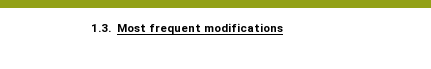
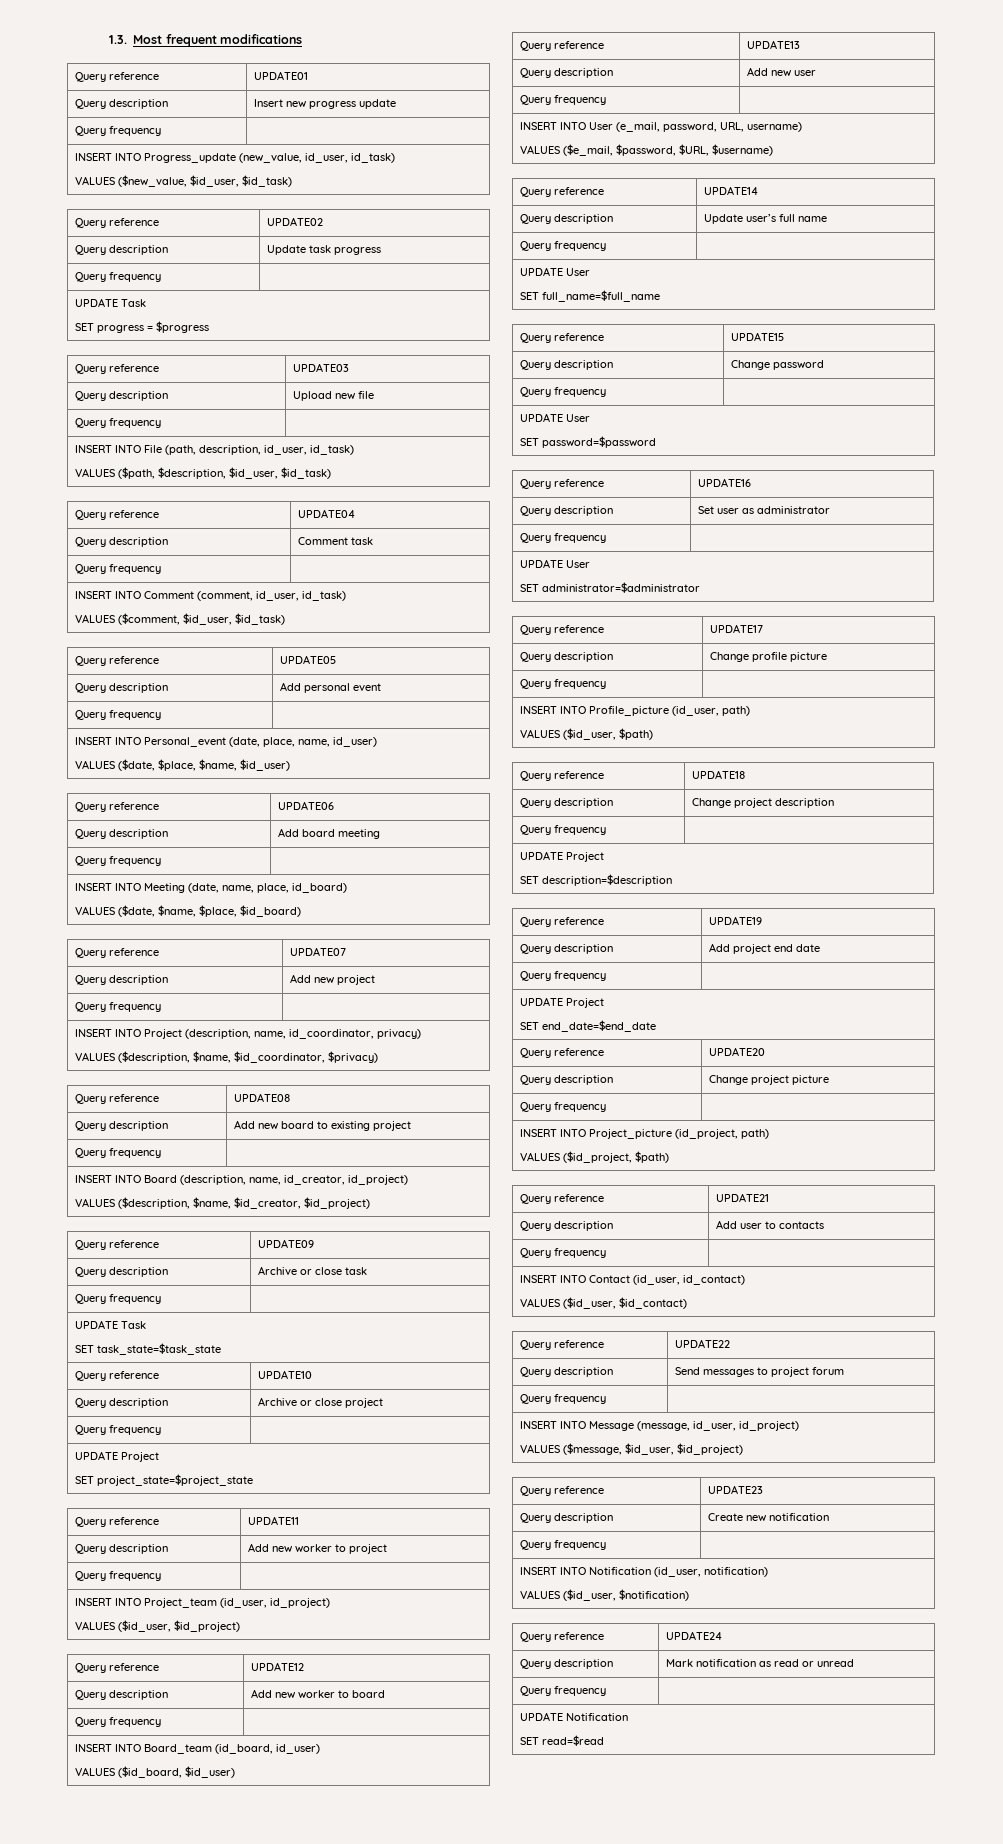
(284, 27) none -> [75,72,160,82] [254,71,309,80] [75,99,169,109] [254,99,397,109] [75,126,162,136] [75,153,396,163] [75,175,293,187] [75,218,160,228] [267,217,324,226] [75,245,169,255] [267,245,382,255] [75,272,162,282] [75,298,147,307] [75,321,210,333] [75,364,160,374] [293,363,350,372] [75,391,169,401] [293,391,375,401] [75,418,162,428] [75,445,355,455] [75,467,332,479] [75,510,160,520] [298,509,356,518] [75,537,169,547] [298,537,374,545] [75,564,162,574] [75,591,347,601] [75,613,286,625] [75,656,160,666] [280,655,337,664] [75,683,169,693] [280,682,382,693] [75,710,162,720] [75,737,378,747] [75,759,291,771] [75,802,160,812] [278,801,335,810] [75,829,169,839] [278,828,381,839] [75,856,162,866] [75,883,348,893] [75,905,302,917] [75,948,160,958] [290,947,347,956] [75,975,169,985] [290,974,376,985] [75,1002,162,1012] [75,1029,422,1039] [75,1051,379,1063] [75,1094,160,1104] [234,1093,291,1102] [75,1121,169,1131] [234,1120,412,1131] [75,1148,162,1158] [75,1175,409,1185] [75,1197,371,1209] [75,1240,160,1250] [258,1239,315,1248] [75,1267,169,1277] [258,1266,368,1275] [75,1294,162,1304] [75,1320,147,1329] [75,1343,222,1355] [75,1371,160,1381] [258,1370,313,1379] [75,1398,169,1408] [258,1397,384,1408] [75,1425,162,1435] [75,1451,160,1462] [75,1474,254,1486] [75,1517,160,1527] [248,1516,300,1525] [75,1544,169,1554] [248,1543,388,1554] [75,1571,162,1581] [75,1598,331,1608] [75,1620,241,1632] [75,1663,160,1673] [251,1662,305,1671] [75,1690,169,1700] [251,1689,386,1698] [75,1717,162,1727] [75,1744,321,1754] [75,1766,236,1778] [520,41,605,51] [747,40,801,49] [520,68,614,78] [747,67,817,76] [520,95,607,105] [520,122,803,132] [520,144,774,156] [520,187,605,197] [704,186,759,195] [520,214,614,224] [704,214,828,224] [520,241,607,251] [520,267,591,276] [520,290,661,302] [520,333,605,343] [731,332,785,341] [520,360,614,370] [731,360,825,370] [520,387,607,397] [520,413,591,422] [520,436,657,448] [520,479,605,489] [698,478,752,487] [520,506,614,516] [698,506,831,514] [520,533,607,543] [520,559,591,568] [520,582,701,593] [520,625,605,635] [710,624,764,633] [520,652,614,662] [710,652,828,662] [520,679,607,689] [520,706,751,716] [520,728,654,740] [520,771,605,781] [692,770,746,779] [520,798,614,808] [692,798,835,808] [520,825,607,835] [520,851,605,862] [520,874,673,886] [520,917,605,927] [709,916,763,925] [520,944,614,954] [709,943,821,954] [520,971,607,981] [520,997,605,1008] [520,1020,657,1032] [520,1048,605,1058] [709,1047,766,1056] [520,1075,614,1085] [709,1075,830,1085] [520,1102,607,1112] [520,1129,770,1139] [520,1151,670,1163] [520,1194,605,1204] [716,1193,770,1202] [520,1221,614,1231] [716,1220,825,1229] [520,1248,607,1258] [520,1275,746,1285] [520,1297,688,1309] [520,1340,605,1350] [675,1339,731,1348] [520,1367,614,1377] [675,1367,845,1377] [520,1394,607,1404] [520,1421,800,1431] [520,1443,744,1455] [520,1486,605,1496] [708,1485,764,1494] [520,1513,614,1523] [708,1513,830,1521] [520,1540,607,1550] [520,1567,769,1577] [520,1589,690,1601] [520,1632,605,1642] [666,1631,723,1640] [520,1659,614,1669] [666,1659,855,1667] [520,1686,607,1696] [520,1712,629,1721] [520,1735,605,1746] // Query reference | UPDATE01 // Query description | Insert new progress update // Query frequency | // INSERT INTO Progress_update (new_value, id_user, id_task) // VALUES ($new_value, $id_user, $id_task) // Query reference | UPDATE02 // Query description | Update task progress // Query frequency | // UPDATE Task // SET progress = $progress // Query reference | UPDATE03 // Query description | Upload new file // Query frequency | // INSERT INTO File (path, description, id_user, id_task) // VALUES ($path, $description, $id_user, $id_task) // Query reference | UPDATE04 // Query description | Comment task // Query frequency | // INSERT INTO Comment (comment, id_user, id_task) // VALUES ($comment, $id_user, $id_task) // Query reference | UPDATE05 // Query description | Add personal event // Query frequency | // INSERT INTO Personal_event (date, place, name, id_user) // VALUES ($date, $place, $name, $id_user) // Query reference | UPDATE06 // Query description | Add board meeting // Query frequency | // INSERT INTO Meeting (date, name, place, id_board) // VALUES ($date, $name, $place, $id_board) // Query reference | UPDATE07 // Query description | Add new project // Query frequency | // INSERT INTO Project (description, name, id_coordinator, privacy) // VALUES ($description, $name, $id_coordinator, $privacy) // Query reference | UPDATE08 // Query description | Add new board to existing project // Query frequency | // INSERT INTO Board (description, name, id_creator, id_project) // VALUES ($description, $name, $id_creator, $id_project) // Query reference | UPDATE09 // Query description | Archive or close task // Query frequency | // UPDATE Task // SET task_state=$task_state // Query reference | UPDATE10 // Query description | Archive or close project // Query frequency | // UPDATE Project // SET project_state=$project_state // Query reference | UPDATE11 // Query description | Add new worker to project // Query frequency | // INSERT INTO Project_team (id_user, id_project) // VALUES ($id_user, $id_project) // Query reference | UPDATE12 // Query description | Add new worker to board // Query frequency | // INSERT INTO Board_team (id_board, id_user) // VALUES ($id_board, $id_user) // Query reference | UPDATE13 // Query description | Add new user // Query frequency | // INSERT INTO User (e_mail, password, URL, username) // VALUES ($e_mail, $password, $URL, $username) // Query reference | UPDATE14 // Query description | Update user’s full name // Query frequency | // UPDATE User // SET full_name=$full_name // Query reference | UPDATE15 // Query description | Change password // Query frequency | // UPDATE User // SET password=$password // Query reference | UPDATE16 // Query description | Set user as administrator // Query frequency | // UPDATE User // SET administrator=$administrator // Query reference | UPDATE17 // Query description | Change profile picture // Query frequency | // INSERT INTO Profile_picture (id_user, path) // VALUES ($id_user, $path) // Query reference | UPDATE18 // Query description | Change project description // Query frequency | // UPDATE Project // SET description=$description // Query reference | UPDATE19 // Query description | Add project end date // Query frequency | // UPDATE Project // SET end_date=$end_date // Query reference | UPDATE20 // Query description | Change project picture // Query frequency | // INSERT INTO Project_picture (id_project, path) // VALUES ($id_project, $path) // Query reference | UPDATE21 // Query description | Add user to contacts // Query frequency | // INSERT INTO Contact (id_user, id_contact) // VALUES ($id_user, $id_contact) // Query reference | UPDATE22 // Query description | Send messages to project forum // Query frequency | // INSERT INTO Message (message, id_user, id_project) // VALUES ($message, $id_user, $id_project) // Query reference | UPDATE23 // Query description | Create new notification // Query frequency | // INSERT INTO Notification (id_user, notification) // VALUES ($id_user, $notification) // Query reference | UPDATE24 // Query description | Mark notification as read or unread // Query frequency | // UPDATE Notification // SET read=$read

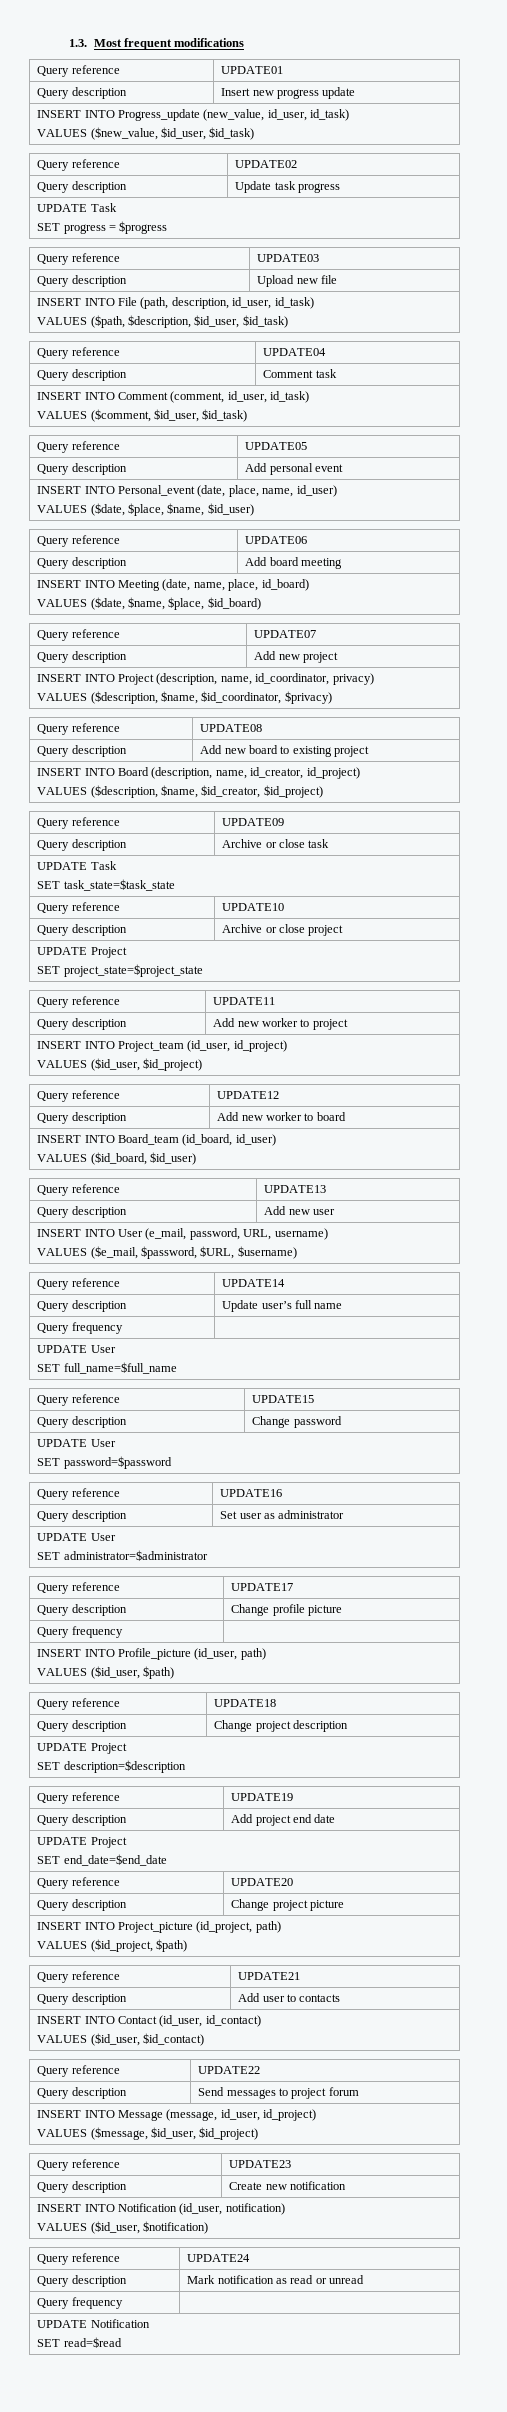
[75,126,162,136] // Query frequency | -> (356, 93) none
[75,272,162,282] // Query frequency | -> (341, 188) none
[75,418,162,428] // Query frequency | -> (338, 279) none
[75,564,162,574] // Query frequency | -> (337, 373) none
[75,710,162,720] // Query frequency | -> (344, 468) none
[75,856,162,866] // Query frequency | -> (343, 563) none
[75,1002,162,1012] // Query frequency | -> (339, 657) none
[75,1148,162,1158] // Query frequency | -> (370, 751) none
[75,1294,162,1304] // Query frequency | -> (330, 843) none
[75,1425,162,1435] // Query frequency | -> (344, 930) none
[75,1571,162,1581] // Query frequency | -> (348, 1024) none
[75,1717,162,1727] // Query frequency | -> (346, 1116) none
[520,95,607,105] // Query frequency | -> (336, 1212) none
[520,387,607,397] // Query frequency | -> (342, 1422) none
[520,533,607,543] // Query frequency | -> (345, 1514) none
[520,825,607,835] // Query frequency | -> (349, 1726) none
[520,971,607,981] // Query frequency | -> (336, 1818) none
[520,1102,607,1112] // Query frequency | -> (345, 1905) none
[520,1248,607,1258] // Query frequency | -> (341, 1998) none
[520,1394,607,1404] // Query frequency | -> (359, 2091) none
[520,1540,607,1550] // Query frequency | -> (347, 2185) none

